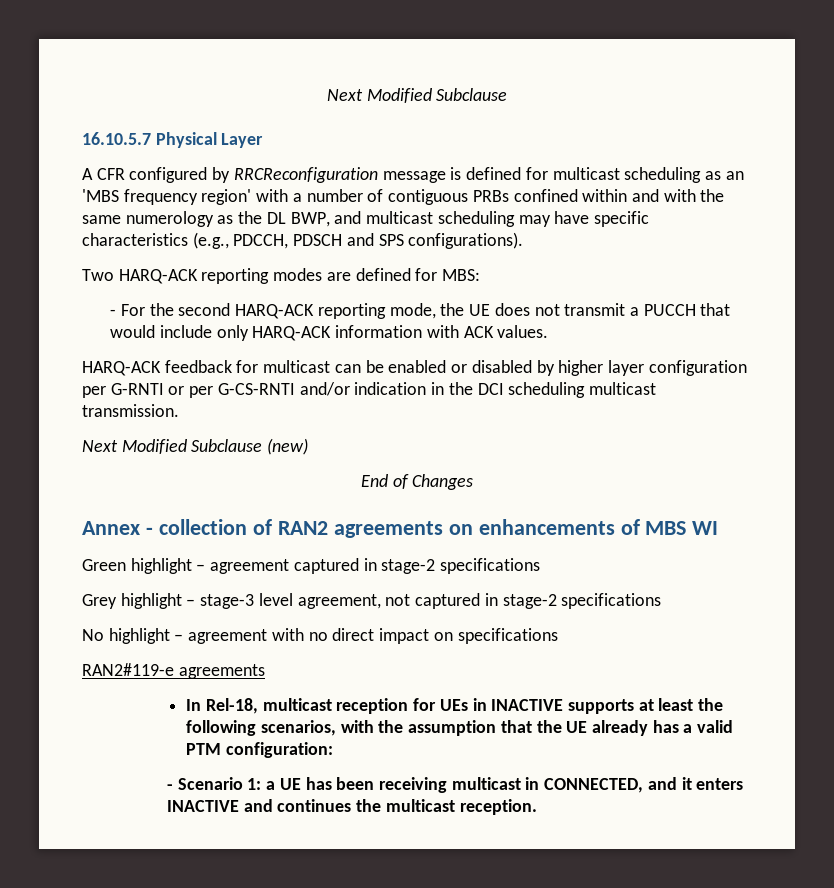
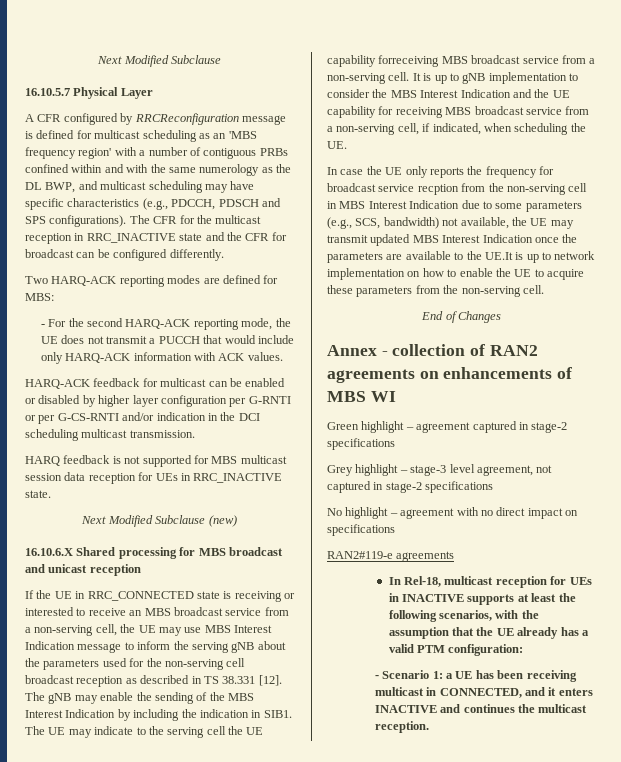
(524, 240) none -> [129,215,262,224] [25,232,287,244] [25,249,224,261] The CFR for the multicast reception in RRC_INACTIVE state and the CFR for broadcast can be configured differently.
[82,438,309,455] Next Modified Subclause (new) -> [25,455,287,467] [25,472,283,484] [25,490,51,498] [81,515,237,527] [25,547,283,559] [25,564,141,576] [25,590,295,602] [25,607,289,616] [25,624,272,636] [25,641,286,653] [25,658,246,670] [25,675,282,687] [25,692,254,704] [25,709,292,721] [25,726,264,738] [327,55,596,67] [327,72,578,84] [327,89,570,98] [327,106,590,118] [327,123,586,135] [327,141,347,149] [327,166,554,178] [327,183,588,195] [327,200,582,212] [327,217,574,229] [327,234,578,246] [327,251,596,263] [327,268,584,280] [327,285,544,297] HARQ feedback is not supported for MBS multicast session data reception for UEs in RRC_INACTIVE state. // Next Modified Subclause (new) // 16.10.6.X Shared processing for MBS broadcast and unicast reception // If the UE in RRC_CONNECTED state is receiving or interested to receive an MBS broadcast service from a non-serving cell, the UE may use MBS Interest Indication message to inform the serving gNB about the parameters used for the non-serving cell broadcast reception as described in TS 38.331 [12]. The gNB may enable the sending of the MBS Interest Indication by including the indication in SIB1. The UE may indicate to the serving cell the UE capability forreceiving MBS broadcast service from a non-serving cell. It is up to gNB implementation to consider the MBS Interest Indication and the UE capability for receiving MBS broadcast service from a non-serving cell, if indicated, when scheduling the UE. // In case the UE only reports the frequency for broadcast service recption from the non-serving cell in MBS Interest Indication due to some parameters (e.g., SCS, bandwidth) not available, the UE may transmit updated MBS Interest Indication once the parameters are available to the UE.It is up to network implementation on how to enable the UE to acquire these parameters from the non-serving cell.

